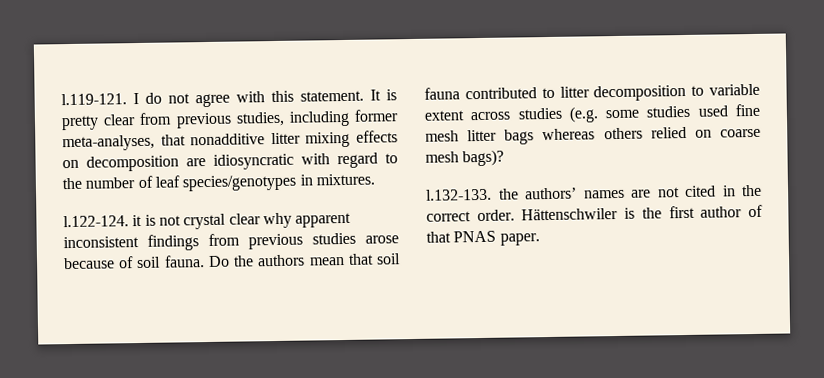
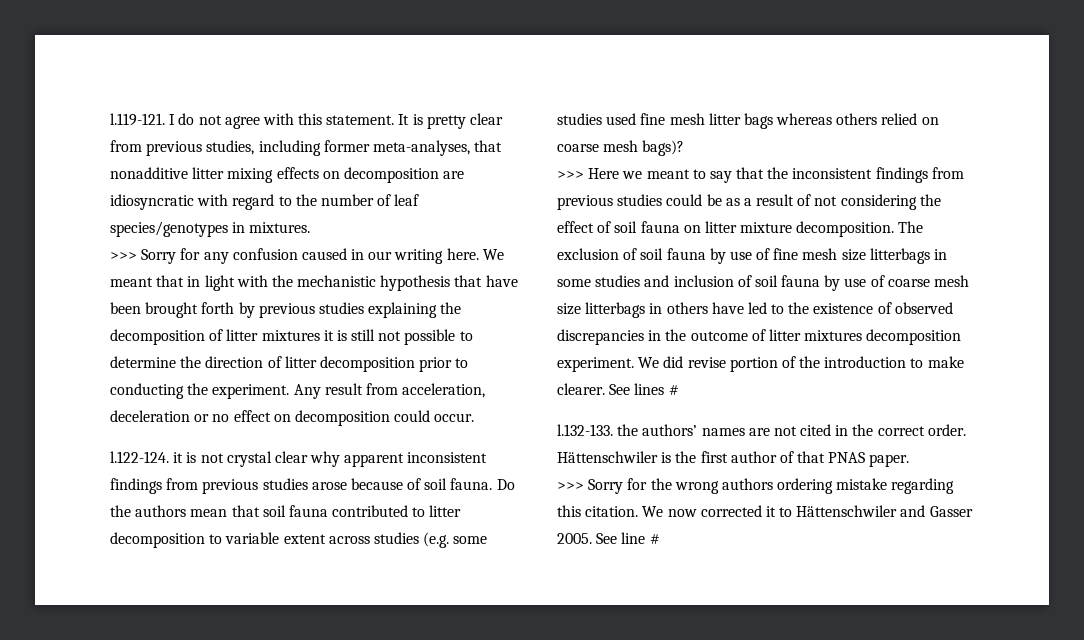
(375, 179) none -> [110,248,504,264] [110,275,518,291] [110,302,462,318] [110,329,473,345] [110,356,469,372] [110,383,486,399] [110,410,475,426] // >>> Sorry for any confusion caused in our writing here. We meant that in light with the mechanistic hypothesis that have been brought forth by previous studies explaining the decomposition of litter mixtures it is still not possible to determine the direction of litter decomposition prior to conducting the experiment. Any result from acceleration, deceleration or no effect on decomposition could occur.
(505, 158) none -> [557,167,964,183] [557,194,941,210] [557,221,924,237] [557,248,948,264] [557,275,970,291] [557,302,953,318] [557,329,962,345] [557,356,964,372] [557,383,679,395] // >>> Here we meant to say that the inconsistent findings from previous studies could be as a result of not considering the effect of soil fauna on litter mixture decomposition. The exclusion of soil fauna by use of fine mesh size litterbags in some studies and inclusion of soil fauna by use of coarse mesh size litterbags in others have led to the existence of observed discrepancies in the outcome of litter mixtures decomposition experiment. We did revise portion of the introduction to make clearer. See lines #
(540, 239) none -> [557,478,955,494] [557,505,973,517] [557,532,660,544] // >>> Sorry for the wrong authors ordering mistake regarding this citation. We now corrected it to Hättenschwiler and Gasser 2005. See line #

